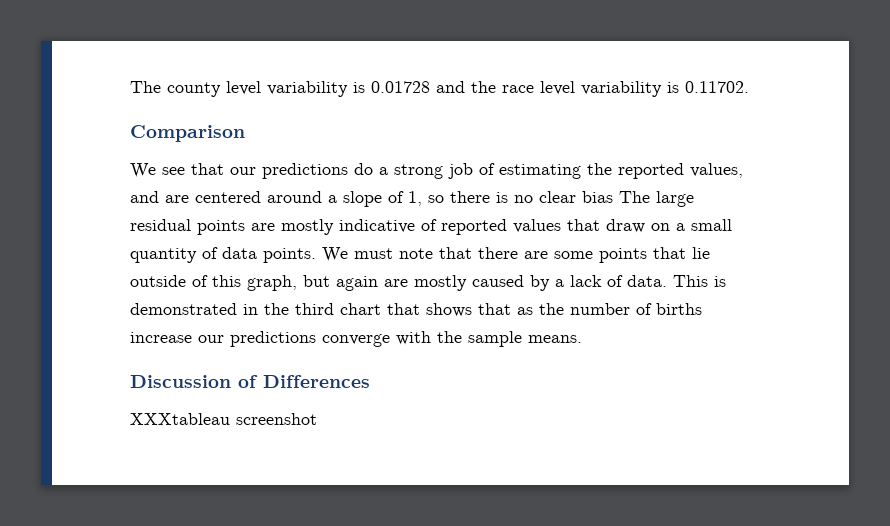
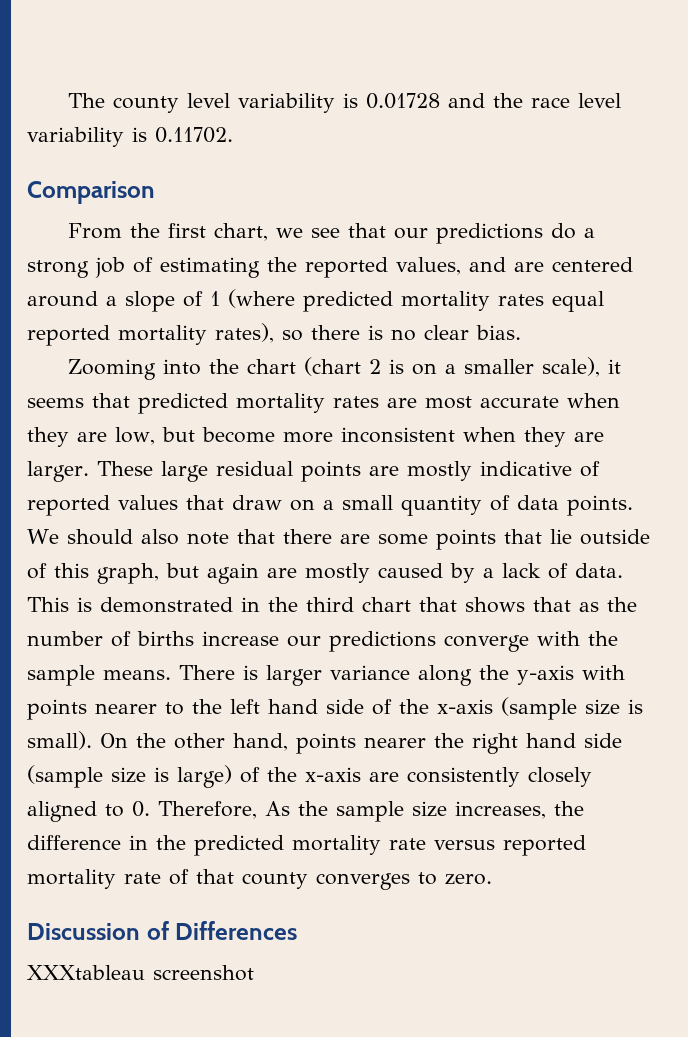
[130,163,156,178] We -> [68,223,304,241] From the first chart, we
[408,191,422,206] 1, -> [210,289,604,312] [27,323,274,346] 1 (where predicted mortality rates equal reported mortality rates),
[582,191,650,203] bias The -> [476,325,521,340] [68,357,622,380] [27,393,620,414] [27,427,604,447] [27,461,153,482] bias. // Zooming into the chart (chart 2 is on a smaller scale), it seems that predicted mortality rates are most accurate when they are low, but become more inconsistent when they are larger. These
[354,248,393,259] must -> [66,529,179,545] should also
(582, 339) none -> [179,665,625,686] [27,697,643,720] [27,731,622,754] [27,765,592,788] [27,801,584,822] [27,835,586,856] [27,869,492,890] There is larger variance along the y-axis with points nearer to the left hand side of the x-axis (sample size is small). On the other hand, points nearer the right hand side (sample size is large) of the x-axis are consistently closely aligned to 0. Therefore, As the sample size increases, the difference in the predicted mortality rate versus reported mortality rate of that county converges to zero.

